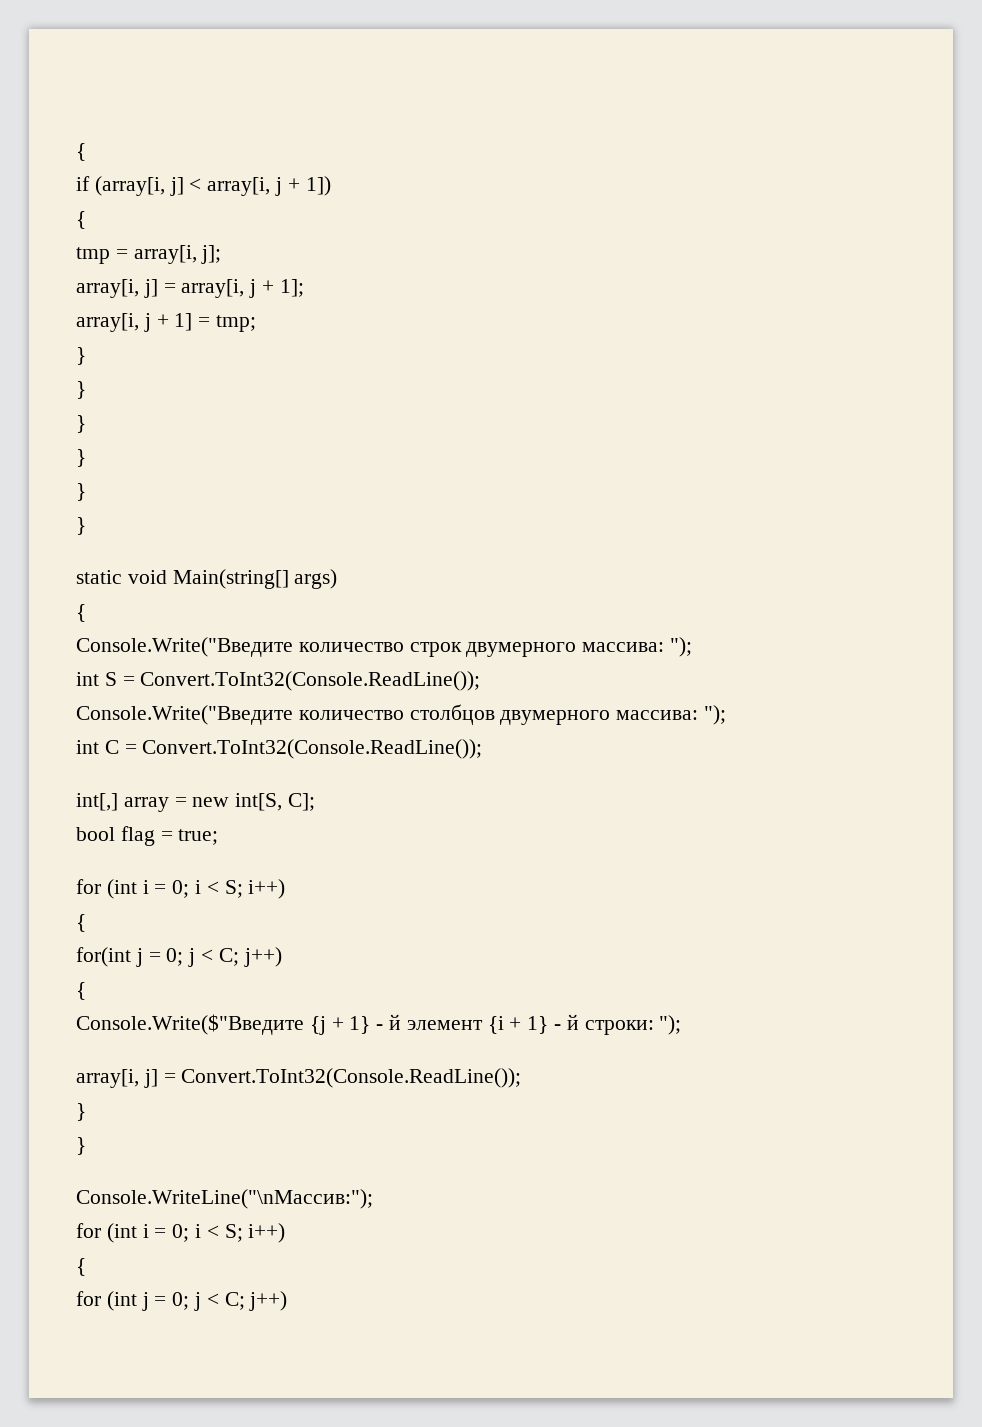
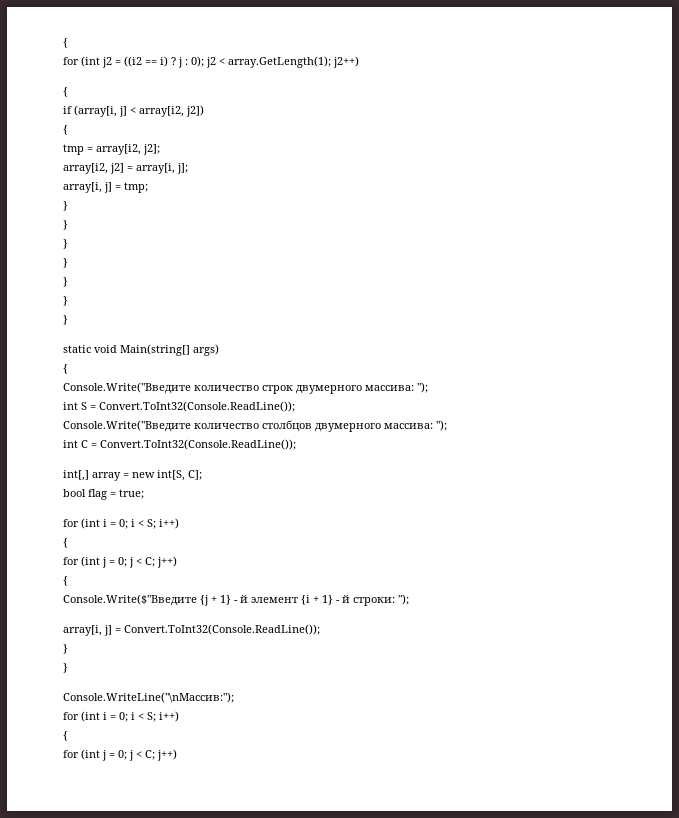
[76,143,86,161] { -> [63,38,68,48] [63,56,359,68] [63,87,68,97] { // for (int j2 = ((i2 == i) ? j : 0); j2 < array.GetLength(1); j2++) // {
[207,176,331,196] array[i, j + 1]) -> [139,105,204,117] array[i2, j2])
(128, 254) none -> [96,144,160,155] [63,163,133,174] array[i2, j2]; // array[i2, j2] =
[181,279,304,298] [76,313,257,332] array[i, j + 1]; // array[i, j + 1] = tmp; -> [124,182,148,193] [63,201,68,211] tmp; // }
[76,947,131,967] for(int -> [63,556,100,567] for (int

